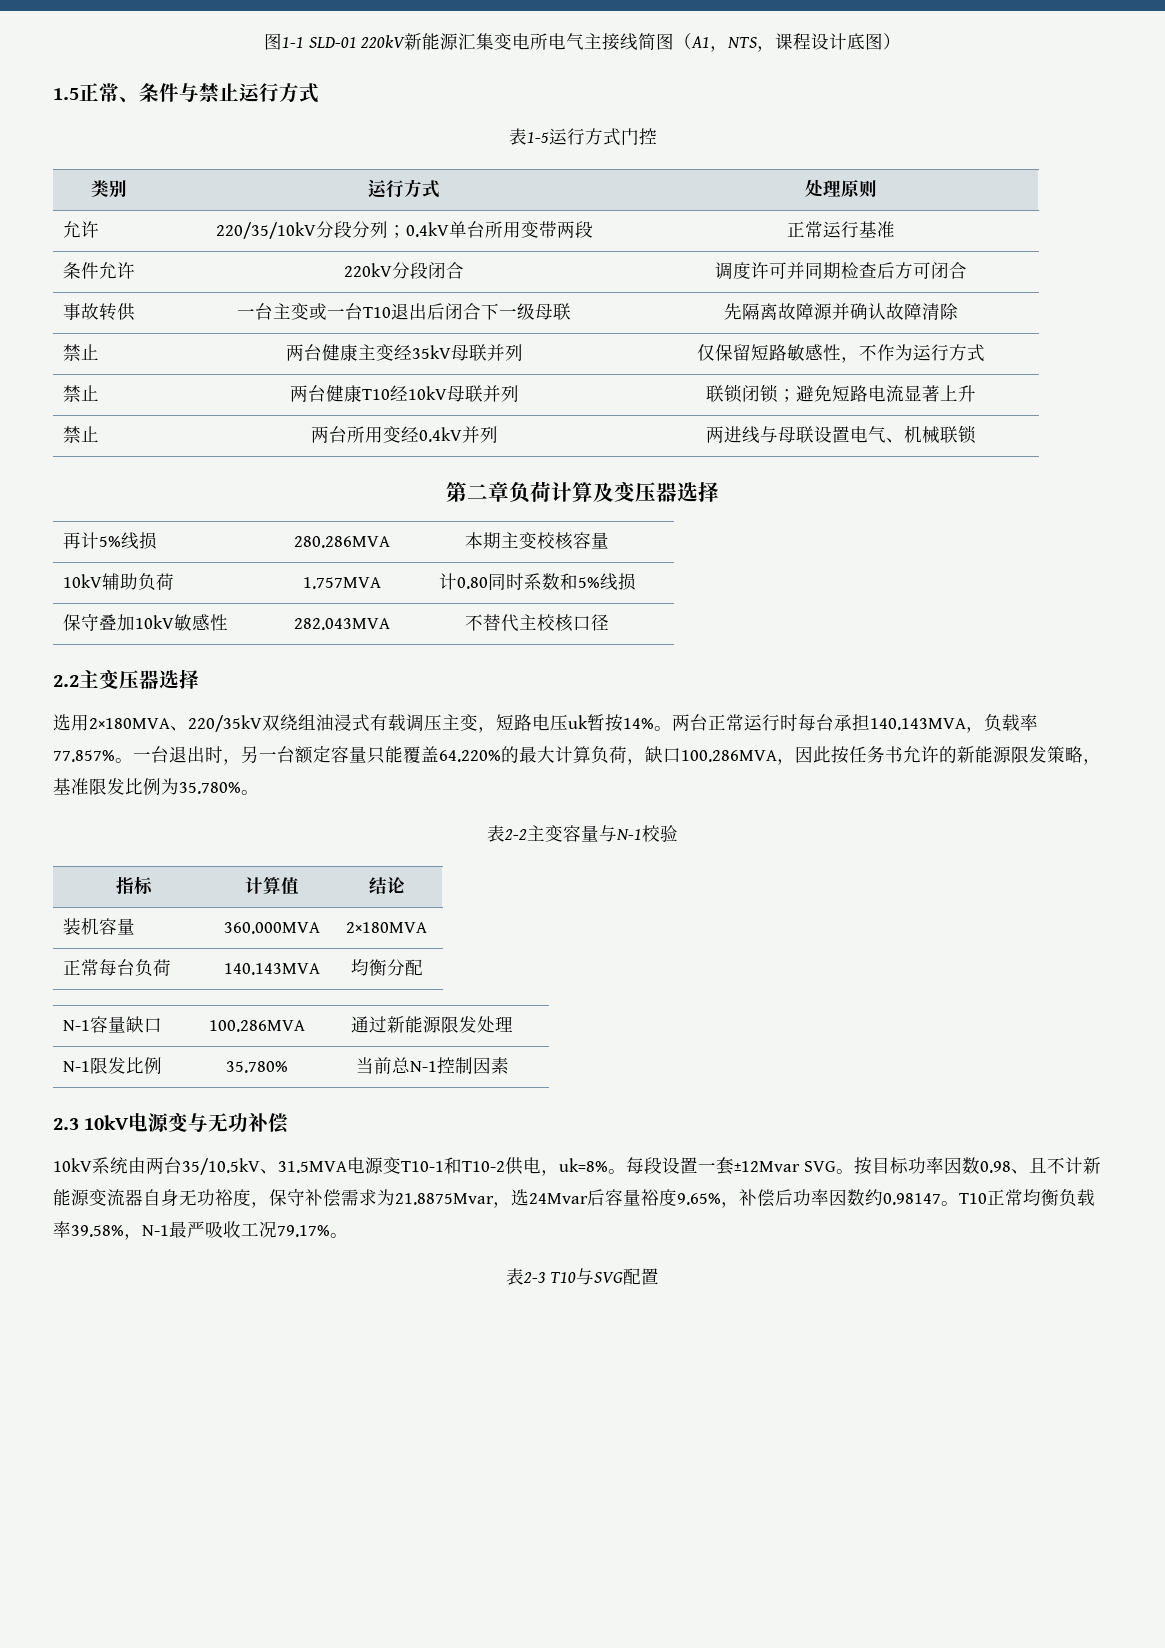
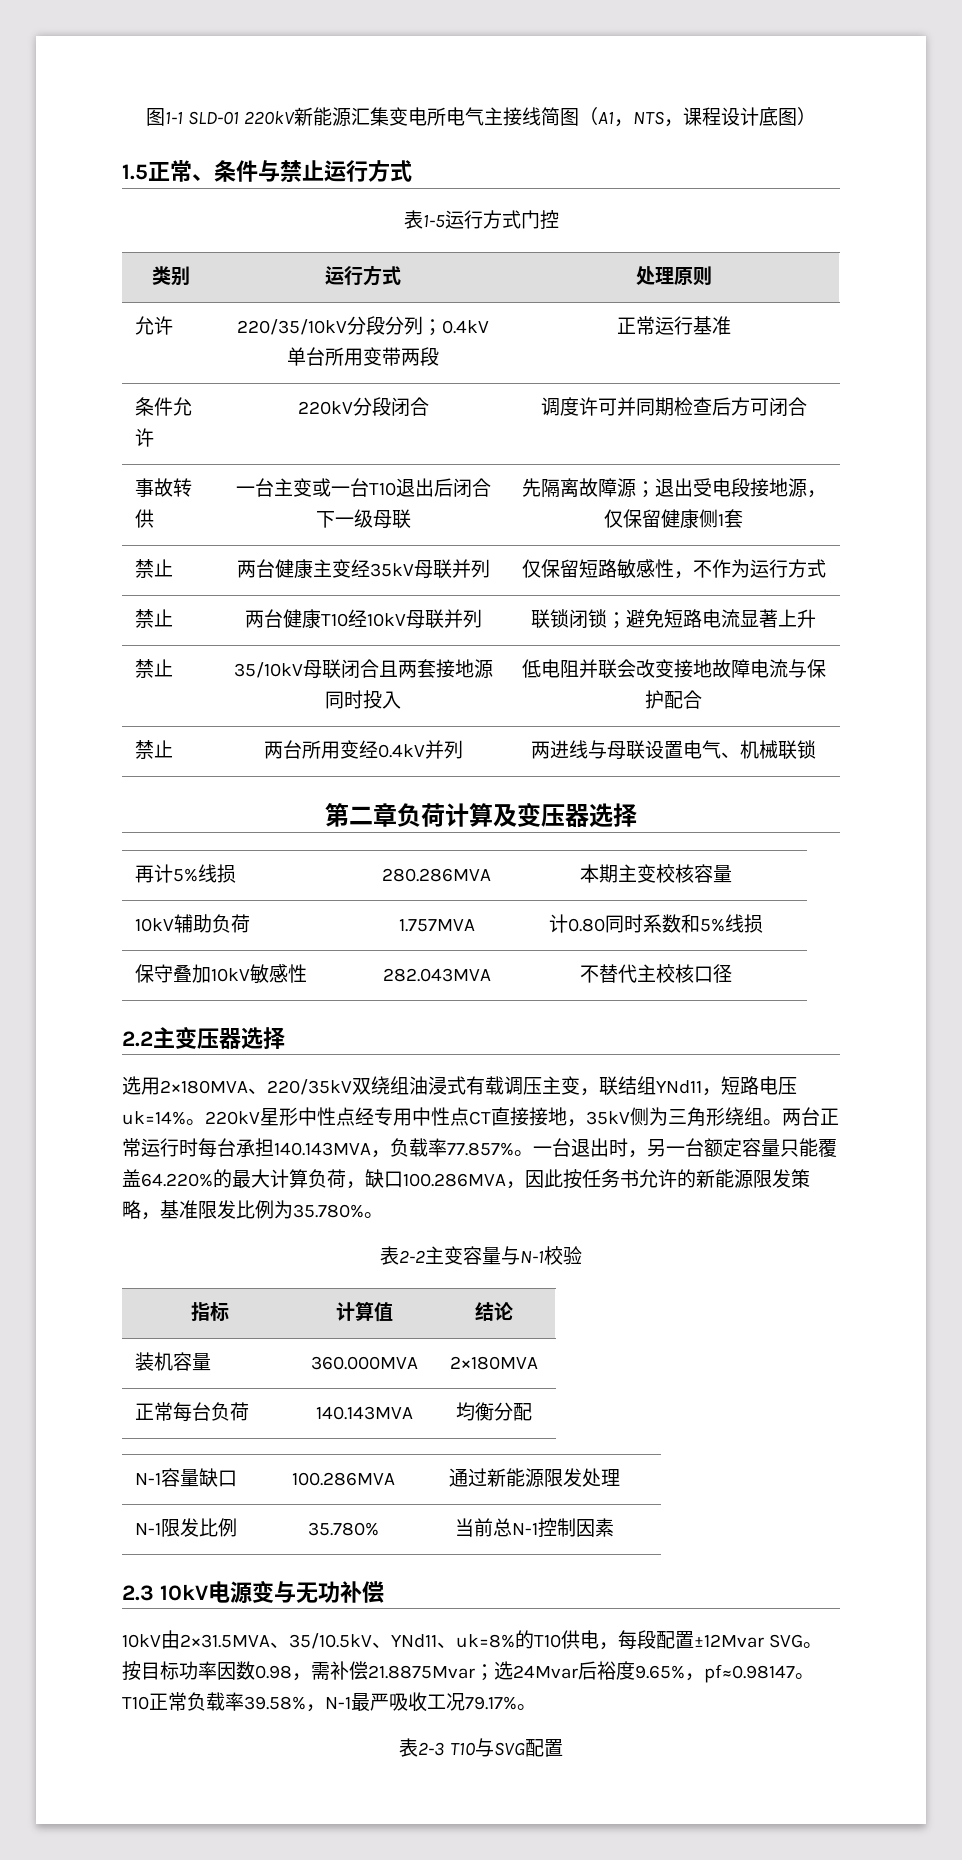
[832,303,958,320] 并确认故障清除 -> [635,478,826,498] [604,509,743,529] ；退出受电段接地源，仅保留健康侧1套
(976, 393) none -> [135,659,174,678] [233,659,493,679] [325,690,401,709] [521,659,826,678] [645,690,702,709] // 禁止 | 35/10kV母联闭合且两套接地源同时投入 | 低电阻并联会改变接地故障电流与保护配合
[496,714,654,732] 短路电压uk暂按14% -> [599,1076,797,1096] [122,1107,763,1127] 联结组YNd11，短路电压uk=14%。220kV星形中性点经专用中性点CT直接接地，35kV侧为三角形绕组
[92,1157,734,1176] 系统由两台35/10.5kV、31.5MVA电源变T10-1和T10-2供电，uk=8%。每段设置一套 -> [161,1630,694,1650] 由2×31.5MVA、35/10.5kV、YNd11、uk=8%的T10供电，每段配置
[1010,1157,1101,1174] [53,1189,511,1208] 、且不计新能源变流器自身无功裕度，保守补偿需求为21.8875Mvar， -> [292,1661,494,1681] ，需补偿21.8875Mvar；
[605,1189,641,1206] 容量 -> (597, 1670) none
[739,1189,941,1207] 补偿后功率因数约0.98147 -> [704,1664,795,1683] pf≈0.98147
[1023,1189,1059,1206] 均衡 -> (187, 1701) none

